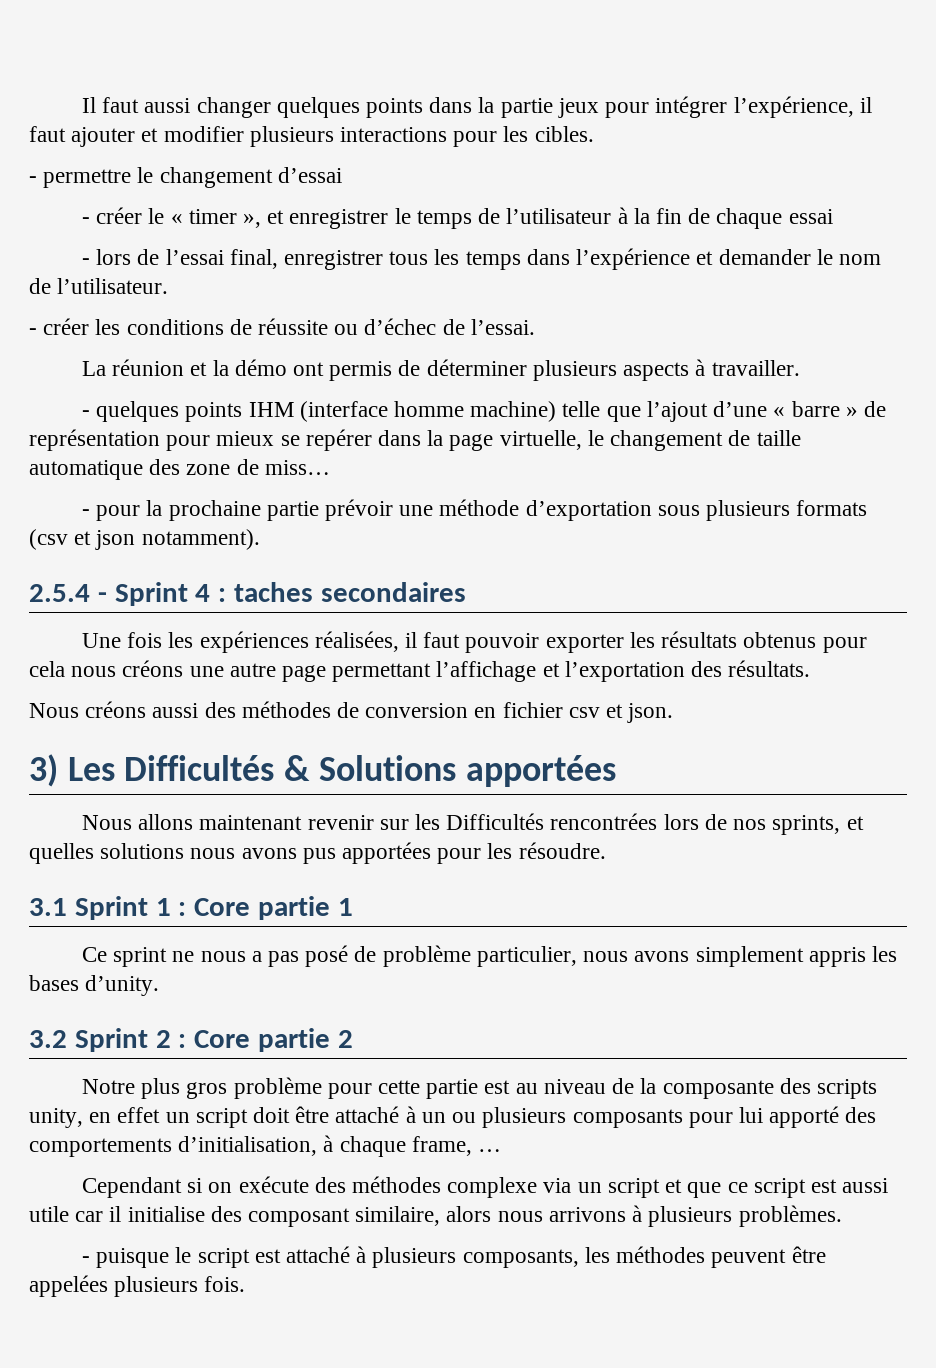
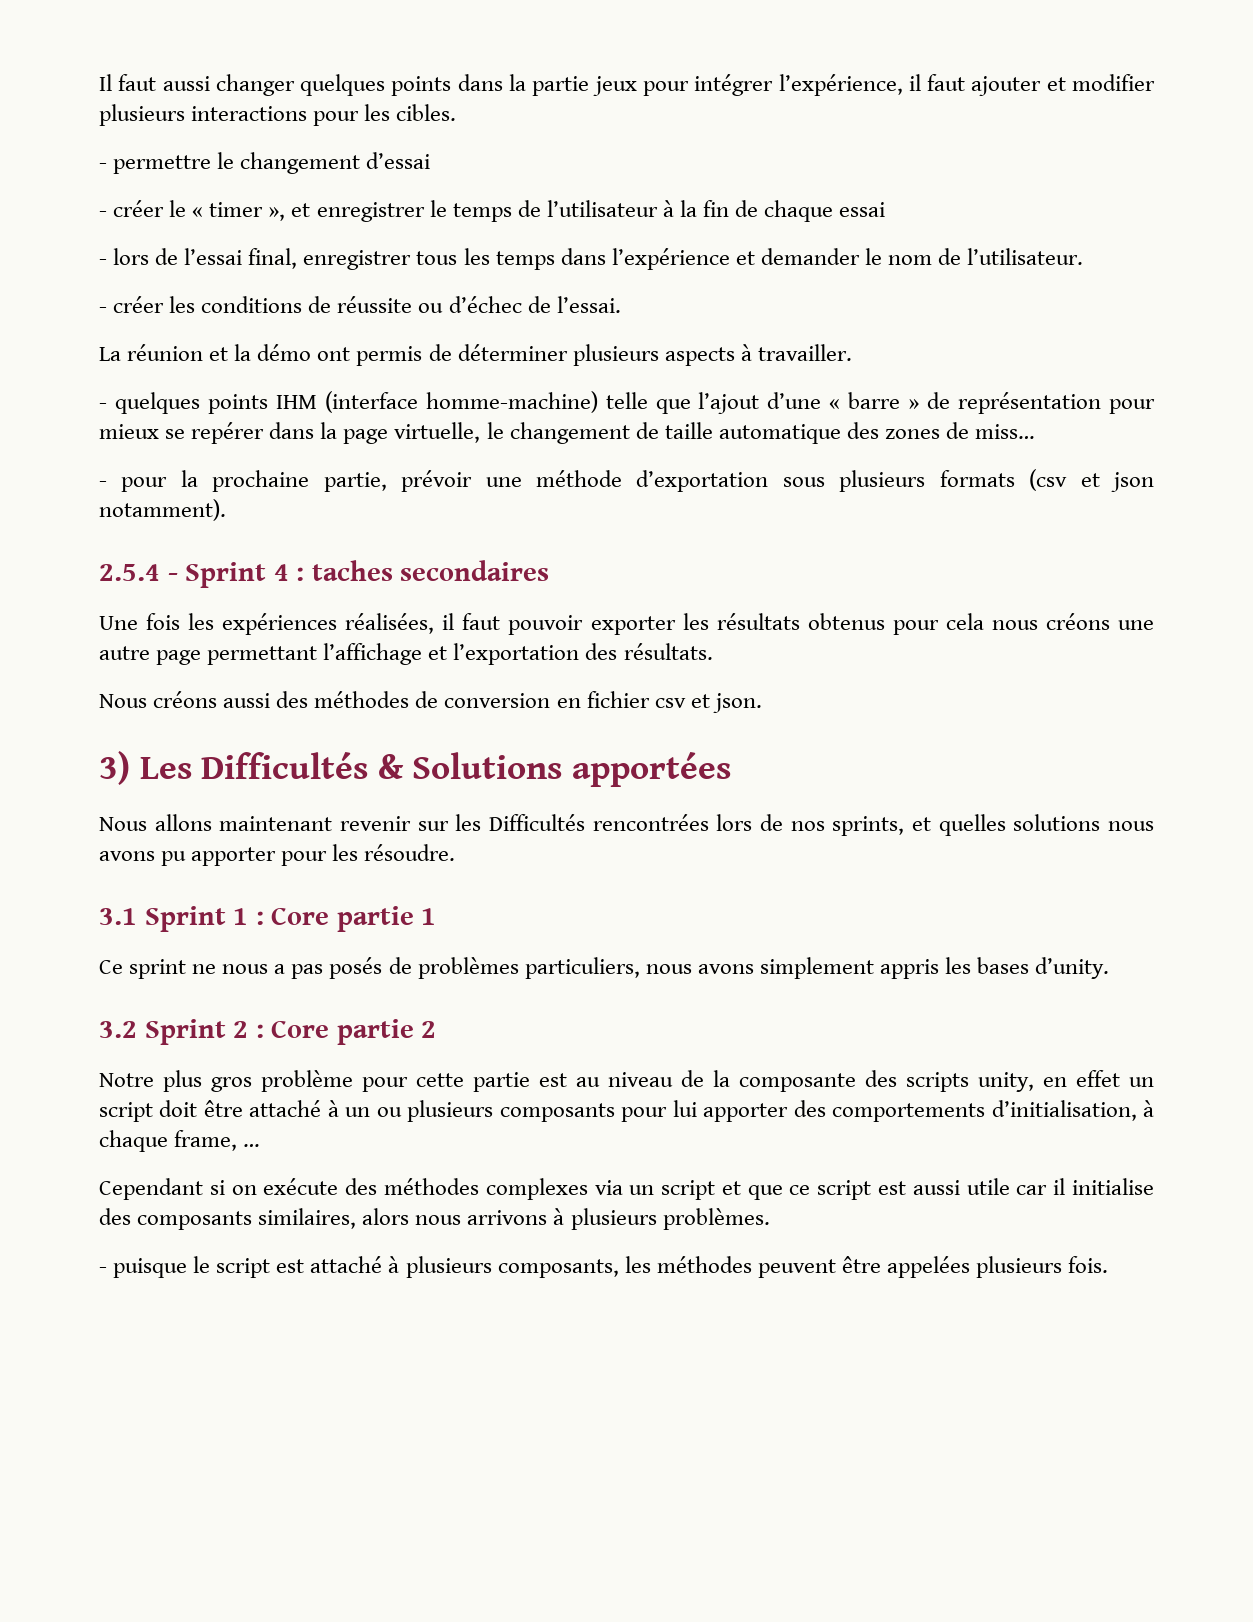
[394,401,557,422] homme machine) -> [425,391,598,413] homme-machine)
[186,464,231,475] zone -> [884,429,940,439] zones
[266,501,319,521] partie -> [323,472,387,492] partie,
[302,842,432,864] pus apportées -> [161,847,277,866] pu apporter
[305,945,577,967] posé de problème particulier, -> [329,957,640,979] posés de problèmes particuliers,
[769,1106,840,1128] apporté -> [703,1103,789,1122] apporter
[447,1177,538,1198] complexe -> [485,1178,588,1200] complexes
[248,1206,441,1227] composant similaire, -> [137,1208,357,1230] composants similaires,

